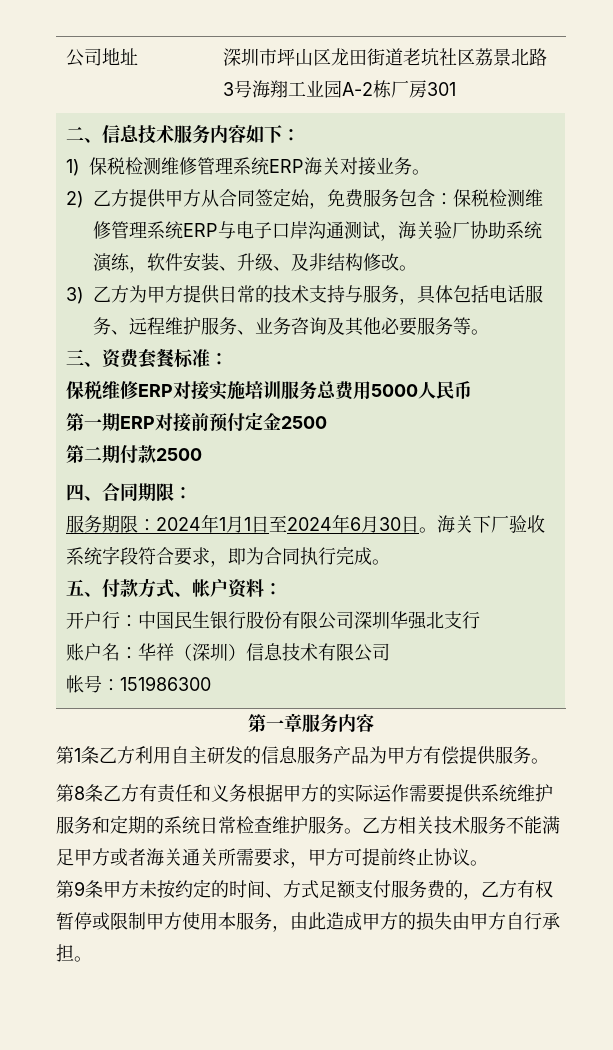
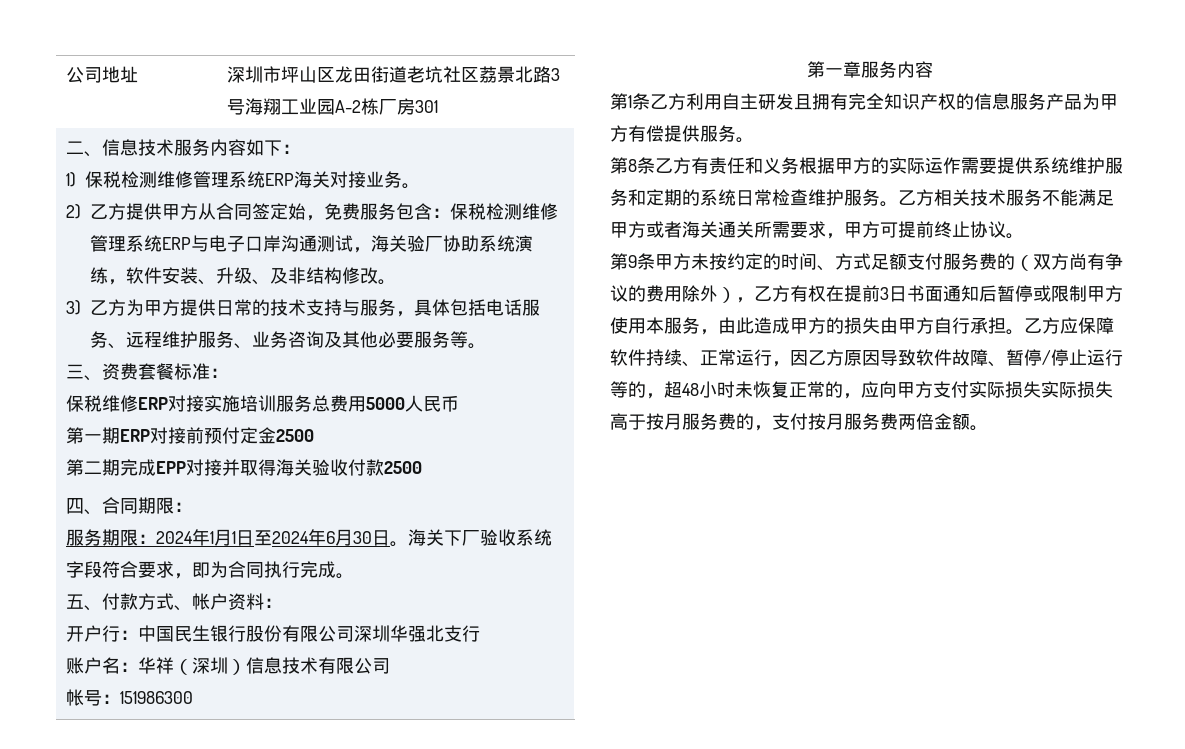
(120, 454) none -> [120,459,349,476] 完成EPP对接并取得海关验收
(243, 755) none -> [794,93,956,110] 且拥有完全知识产权
[463,880,553,900] ，乙方有权 -> [1015,253,1123,271] [610,285,997,303] （双方尚有争议的费用除外），乙方有权在提前3日书面通知后
(92, 959) none -> [1024,317,1114,334] [610,349,1123,367] [610,381,1113,399] [610,413,988,431] 乙方应保障软件持续、正常运行，因乙方原因导致软件故障、暂停/停止运行等的，超48小时未恢复正常的，应向甲方支付实际损失实际损失高于按月服务费的，支付按月服务费两倍金额。

